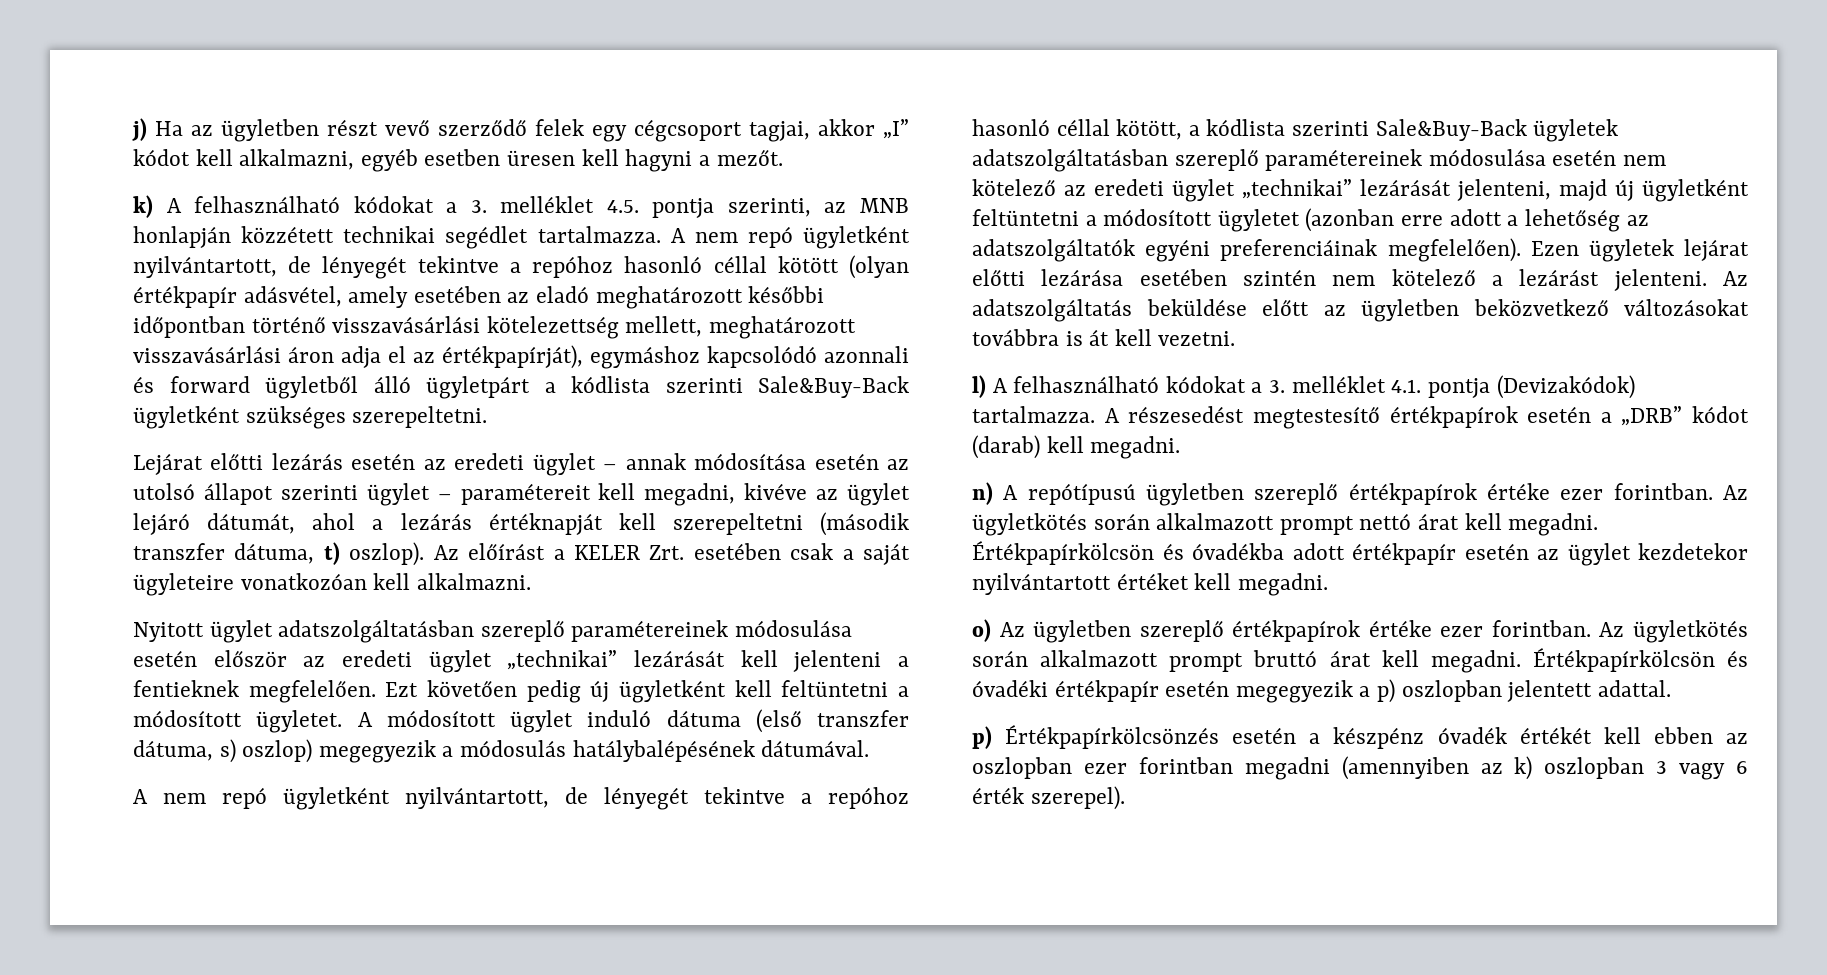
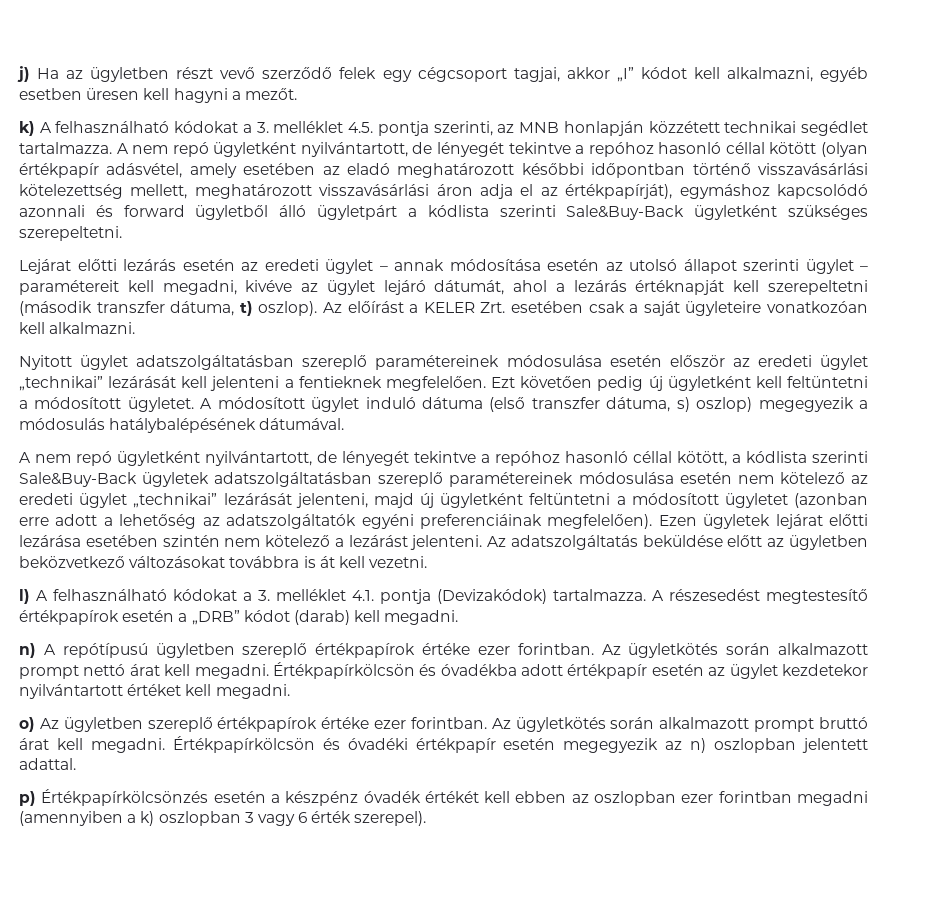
[1359,679,1396,703] a p) -> [665,738,707,753] az n)
[1480,763,1503,774] az -> [127,814,137,823] a

